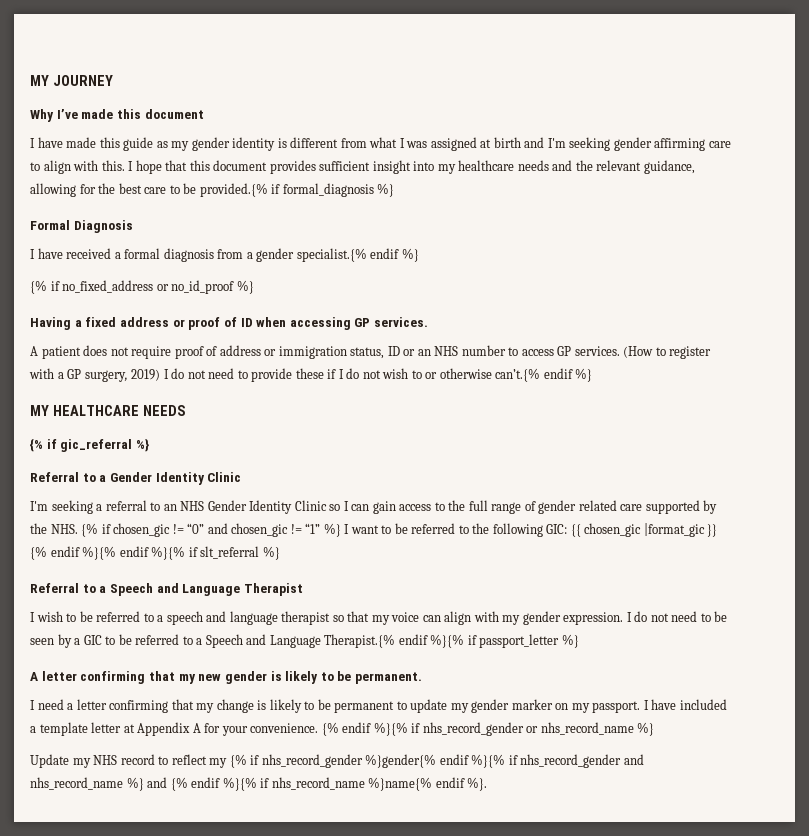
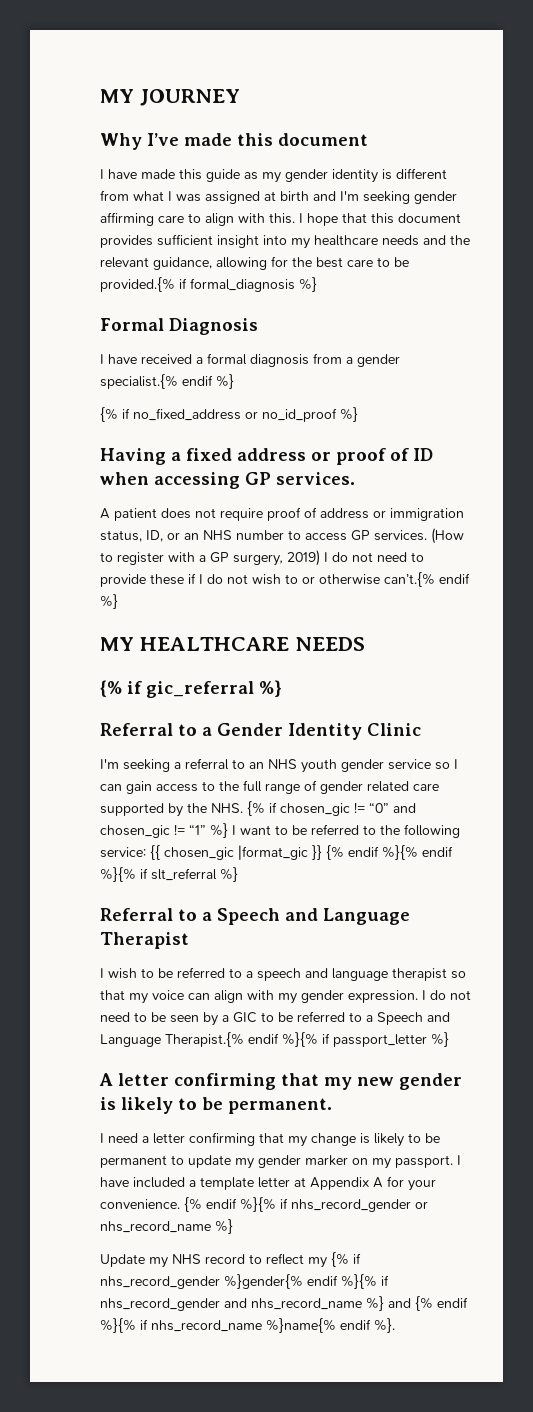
[387,346,400,356] ID -> [146,530,163,542] ID,
[207,500,327,514] Gender Identity Clinic -> [301,759,431,773] youth gender service
[546,524,568,534] GIC: -> [100,847,146,858] service:

